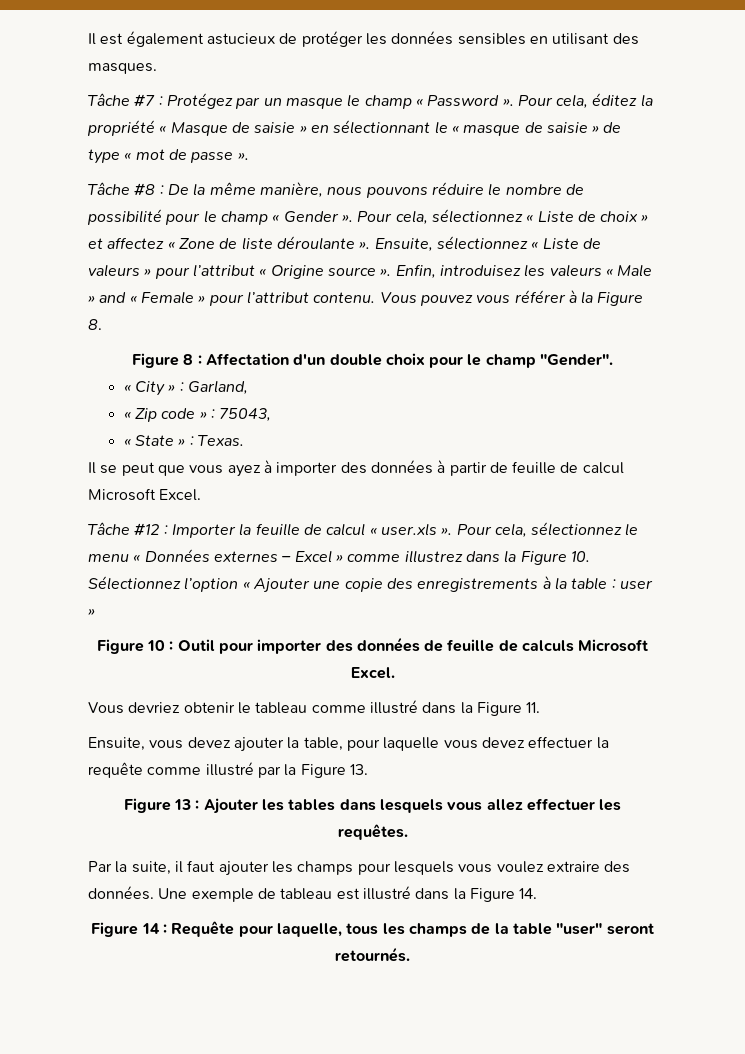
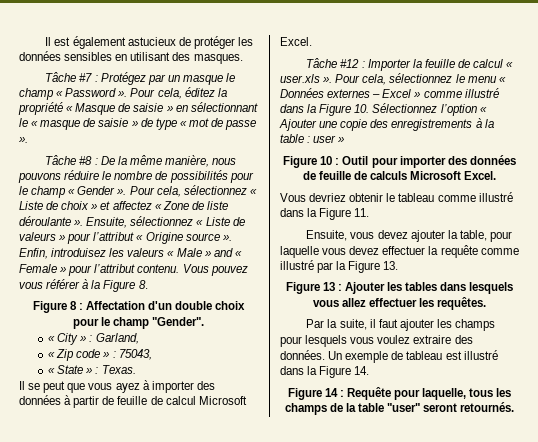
[87,209,162,225] possibilité -> [169,170,228,183] possibilités
[404,550,463,563] illustrez -> [464,88,499,98] illustré
[158,888,188,899] Une -> [328,351,343,360] Un

